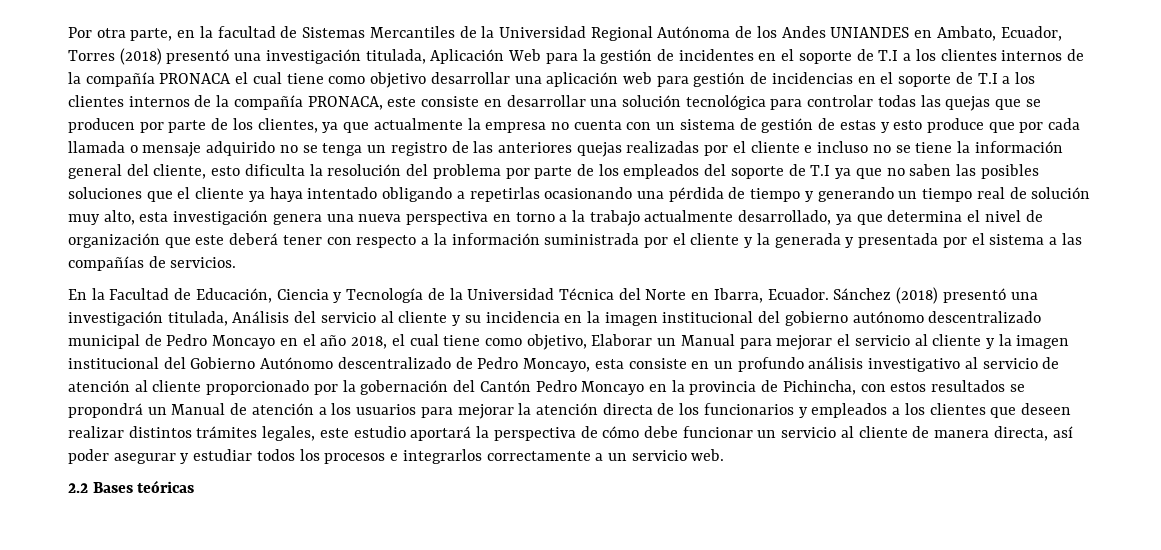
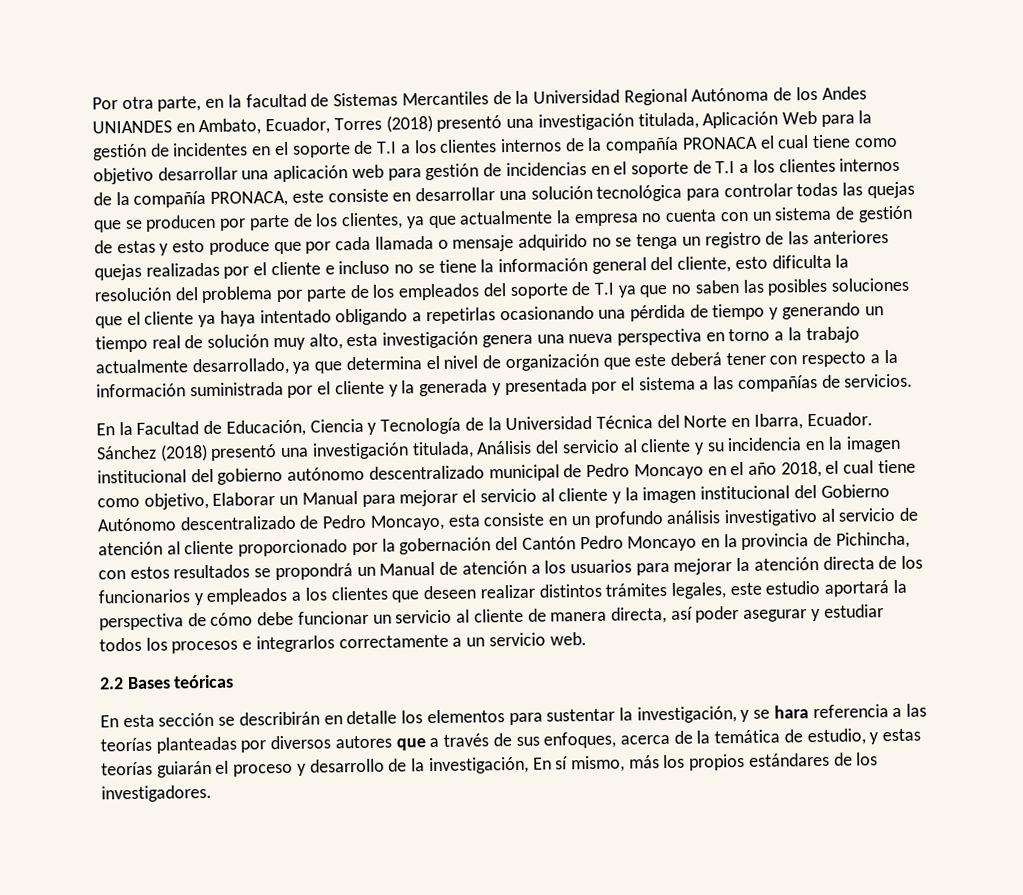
(195, 486) none -> [100,703,928,728] [100,728,922,754] [101,752,879,778] [101,784,212,803] // En esta sección se describirán en detalle los elementos para sustentar la investigación, y se hara referencia a las teorías planteadas por diversos autores que a través de sus enfoques, acerca de la temática de estudio, y estas teorías guiarán el proceso y desarrollo de la investigación, En sí mismo, más los propios estándares de los investigadores.

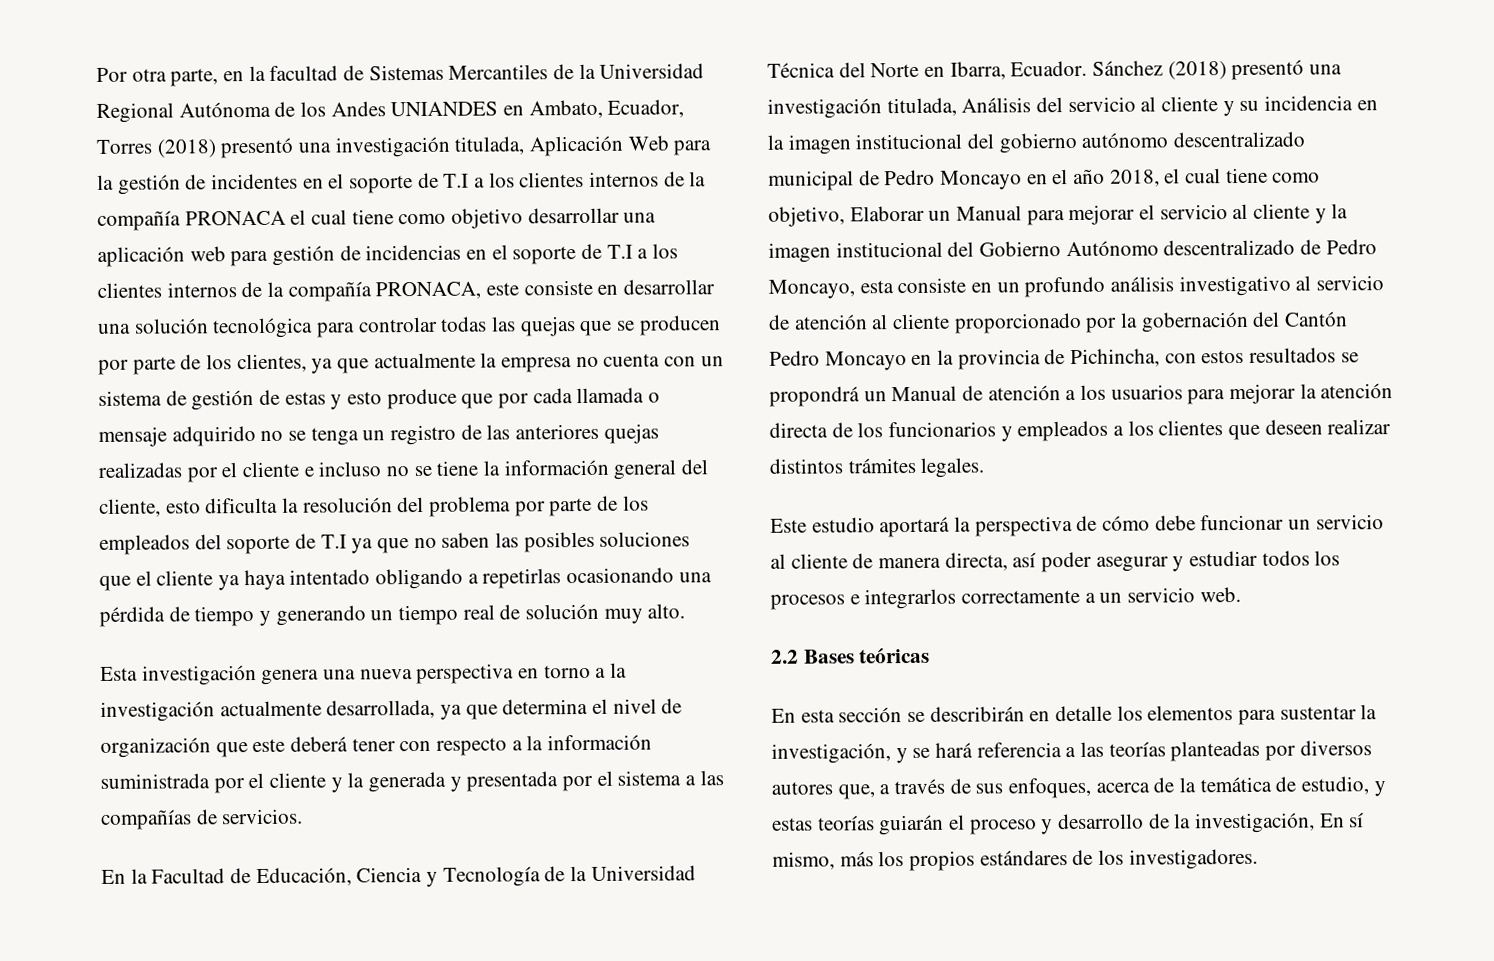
[308,333,379,350] alto, esta -> [647,603,686,619] [100,666,138,681] alto. // Esta
[805,326,860,344] [95,357,290,376] trabajo actualmente desarrollado, -> [100,699,436,722] investigación actualmente desarrollada,
[670,582,762,599] legales, este -> [920,457,985,478] [770,518,807,533] legales. // Este
[773,705,809,719] hara -> [935,742,974,758] hará
[395,738,426,751] que -> [837,784,875,800] que,

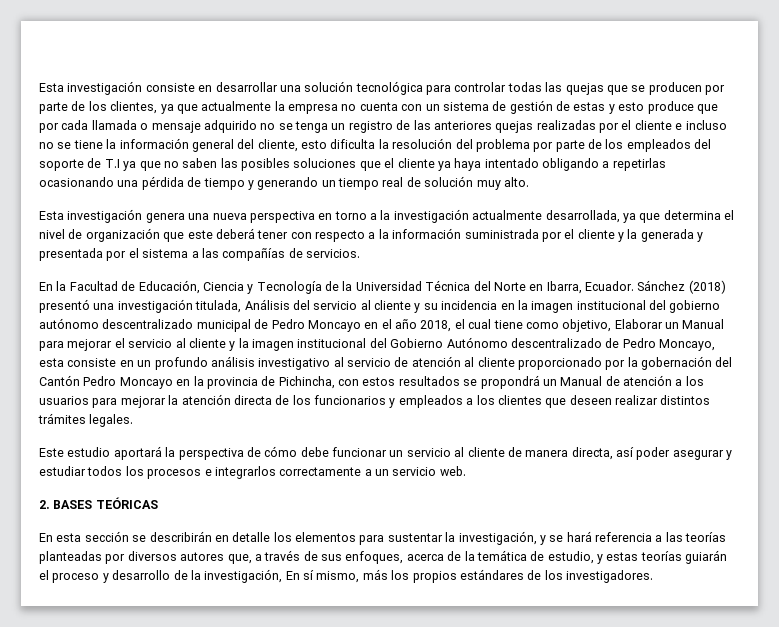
[96,63,705,87] [96,99,685,123] [96,135,713,159] [97,171,707,195] [97,207,657,231] [97,243,679,267] [97,281,520,302] Por otra parte, en la facultad de Sistemas Mercantiles de la Universidad Regional Autónoma de los Andes UNIANDES en Ambato, Ecuador, Torres (2018) presentó una investigación titulada, Aplicación Web para la gestión de incidentes en el soporte de T.I a los clientes internos de la compañía PRONACA el cual tiene como objetivo desarrollar una aplicación web para gestión de incidencias en el soporte de T.I a los clientes internos de la compañía PRONACA, este -> [39,81,143,95] Esta investigación
[771,646,931,664] 2.2 Bases teóricas -> [39,497,158,509] 2. BASES TEÓRICAS

